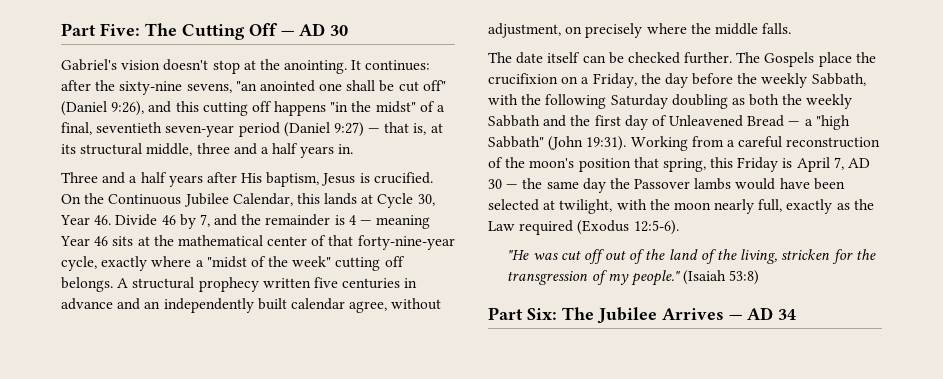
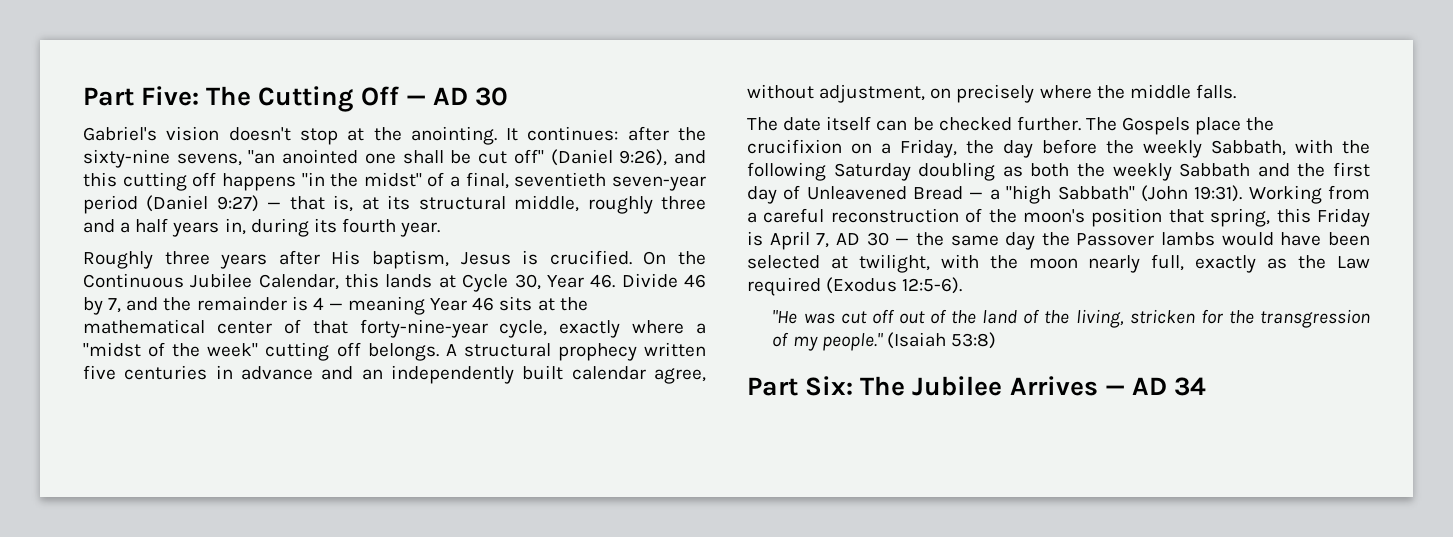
(193, 149) none -> [587,196,653,214] roughly
[338,144,354,154] [61,172,167,184] in. // Three and a half -> [224,218,441,237] [83,251,210,269] in, during its fourth year. // Roughly three

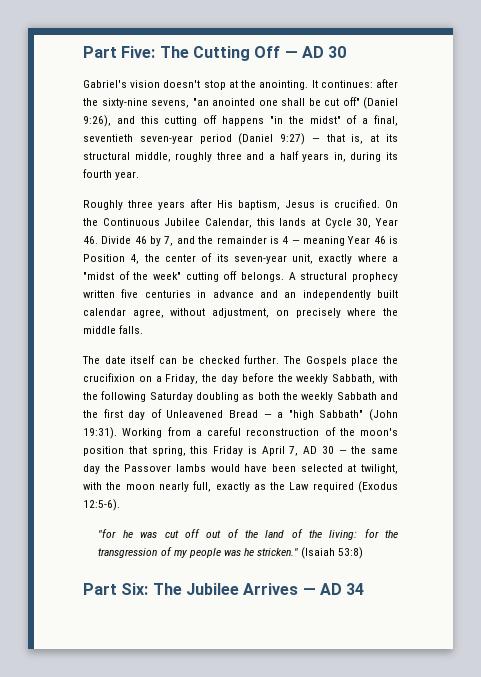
[499,296,588,311] [83,319,548,338] sits at the mathematical center of that forty-nine-year cycle, -> [388,236,398,244] [83,253,314,264] is Position 4, the center of its seven-year unit,
[772,310,798,324] "He -> [98,529,133,538] "for he
[1075,309,1195,328] living, stricken -> [329,530,358,540] living:
[821,333,883,351] people." -> [188,548,299,558] people was he stricken."

